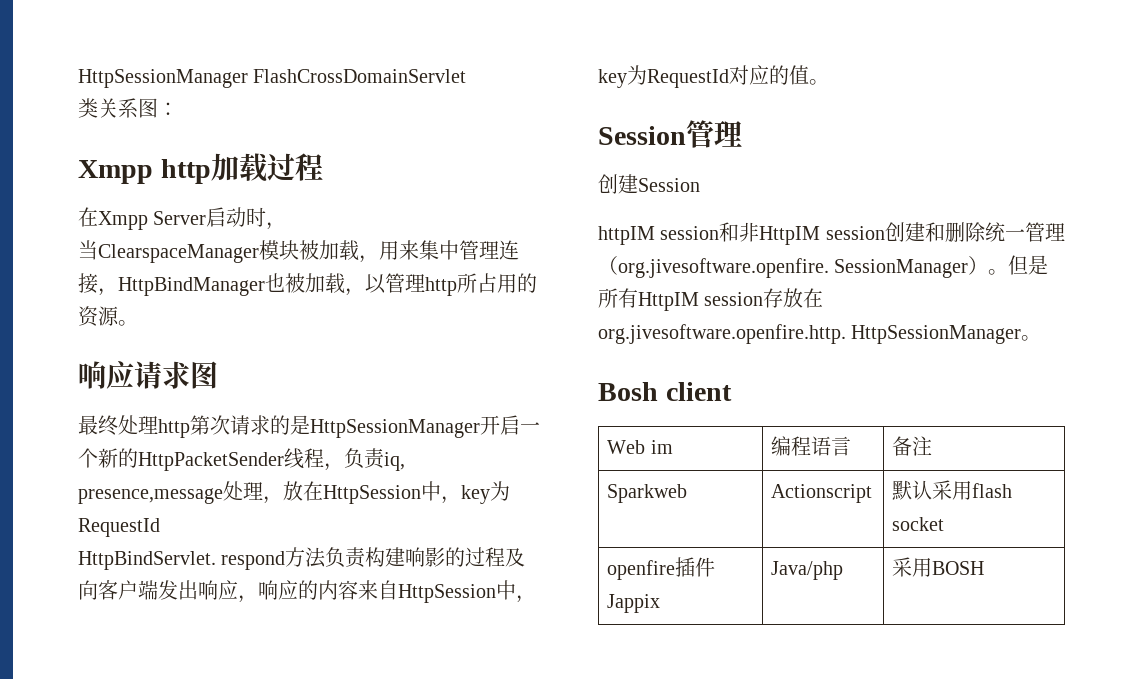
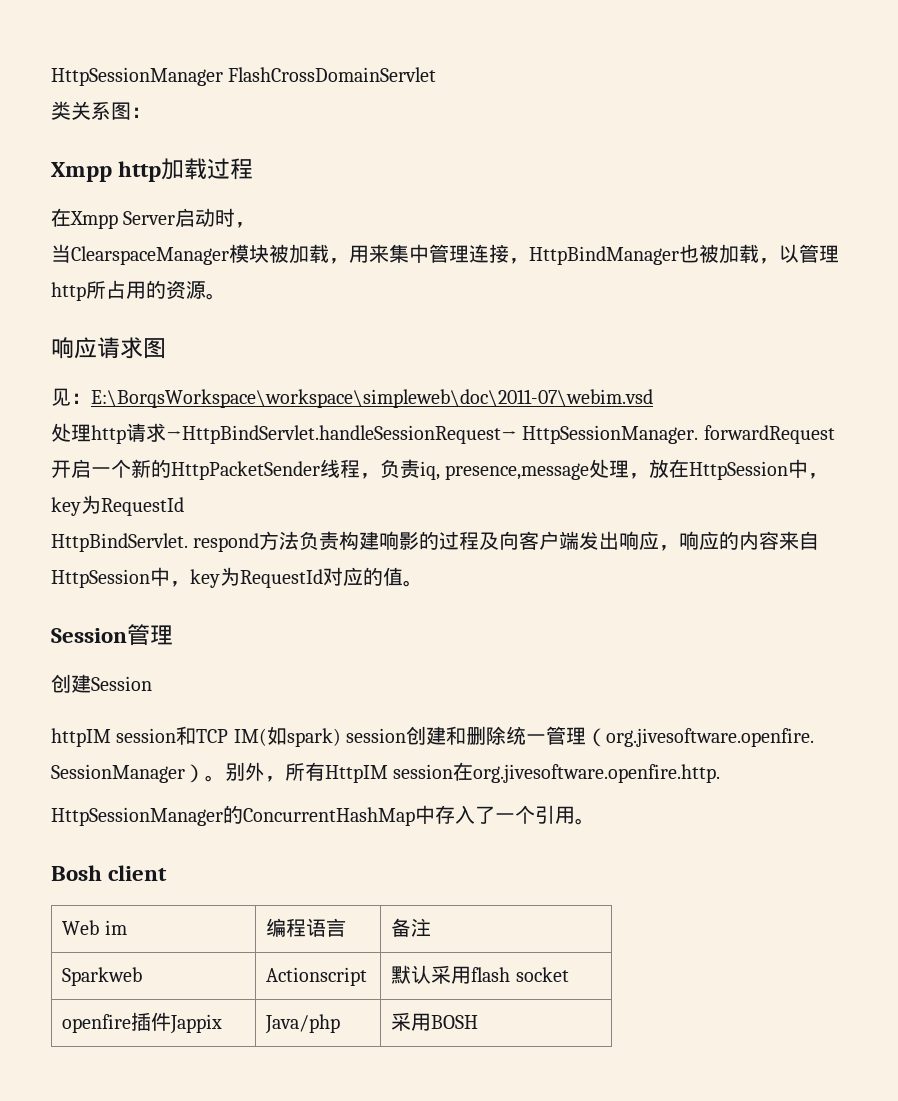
[78,415,480,438] 最终处理http第次请求的是HttpSessionManager -> [51,388,653,408] [51,423,835,444] 见：E:\BorqsWorkspace\workspace\simpleweb\doc\2011-07\webim.vsd // 处理http请求→HttpBindServlet.handleSessionRequest→ HttpSessionManager. forwardRequest
[739,222,821,245] 非HttpIM -> [196,726,341,747] TCP IM(如spark)
[1008,255,1049,275] 但是 -> [225,762,285,782] 别外，
[763,288,804,308] 存放 -> (454, 771) none
[851,325,1022,344] HttpSessionManager -> [51,805,575,826] // HttpSessionManager的ConcurrentHashMap中存入了一个引用

